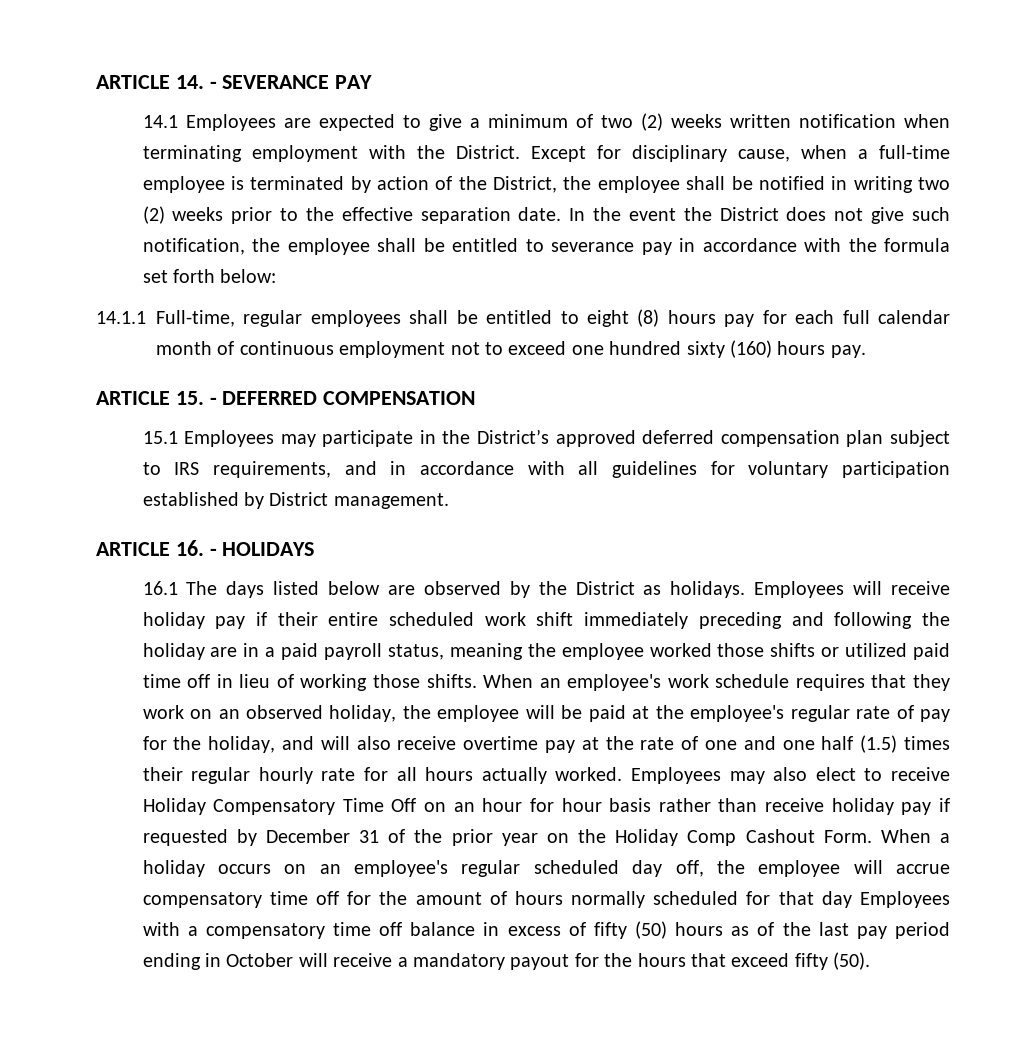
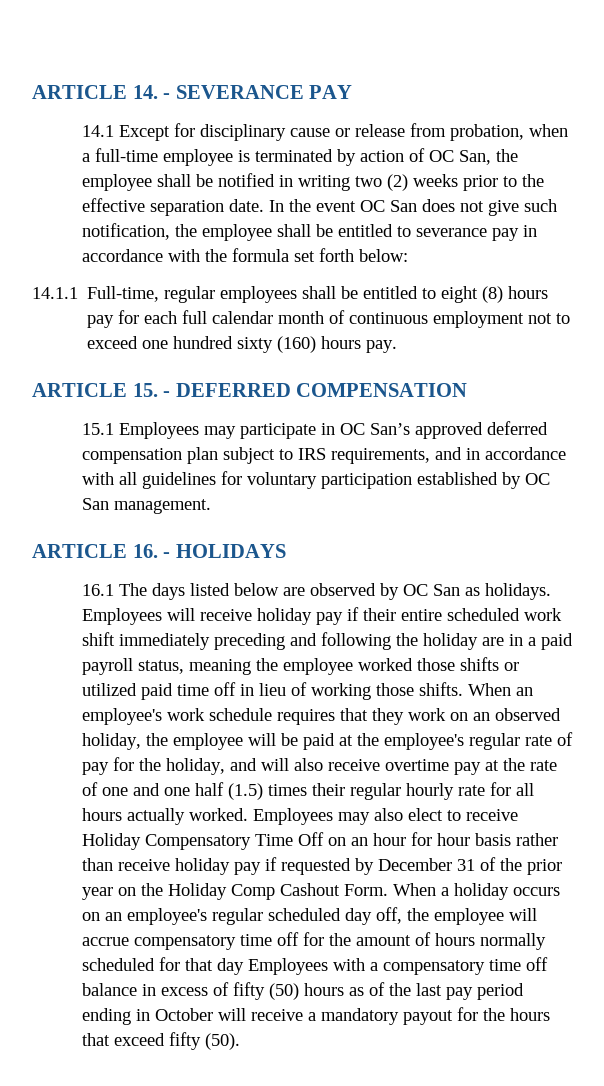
[185,113,950,131] [142,145,790,162] Employees are expected to give a minimum of two (2) weeks written notification when terminating employment with the District. Except for disciplinary cause, -> [118,123,524,141] Except for disciplinary cause or release from probation,
[458,176,558,193] the District, -> [428,150,491,165] OC San,
[683,207,779,221] the District -> [359,200,417,212] OC San
[442,429,550,444] the District’s -> [339,423,410,435] OC San’s
[269,492,329,506] District -> [524,473,550,485] [81,498,109,510] OC San
[538,581,635,595] the District -> [402,584,460,596] OC San

